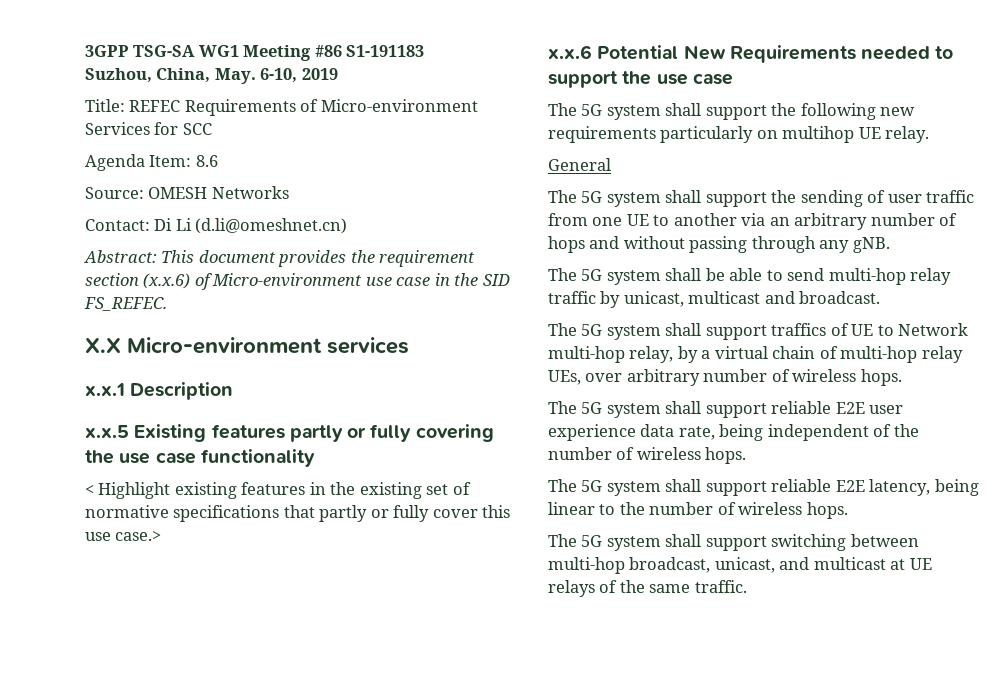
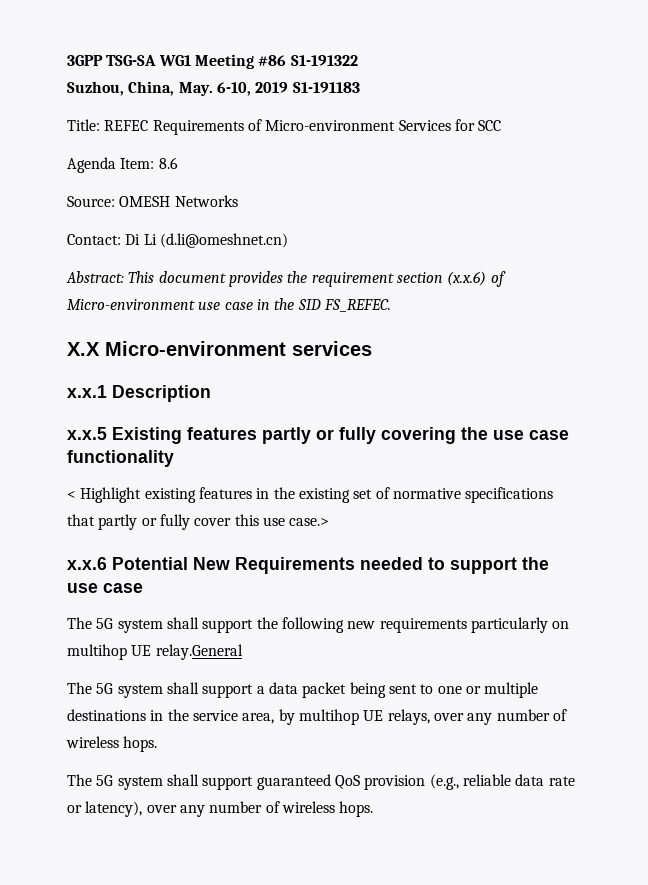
[346,45,425,57] S1-191183 -> [290,55,358,66] S1-191322
(338, 74) none -> [292,82,360,93] S1-191183
[885,126,930,143] [548,158,611,171] [548,190,975,207] [548,213,958,230] [548,236,890,253] [548,268,952,285] [548,291,881,308] [548,323,969,340] [548,346,963,363] [548,369,902,386] [548,401,904,418] [548,424,919,441] [548,447,747,464] [548,479,979,496] [548,502,848,519] [548,534,919,551] [548,557,932,574] [548,580,747,597] relay. // General // The 5G system shall support the sending of user traffic from one UE to another via an arbitrary number of hops and without passing through any gNB. // The 5G system shall be able to send multi-hop relay traffic by unicast, multicast and broadcast. // The 5G system shall support traffics of UE to Network multi-hop relay, by a virtual chain of multi-hop relay UEs, over arbitrary number of wireless hops. // The 5G system shall support reliable E2E user experience data rate, being independent of the number of wireless hops. // The 5G system shall support reliable E2E latency, being linear to the number of wireless hops. // The 5G system shall support switching between multi-hop broadcast, unicast, and multicast at UE relays of the same traffic. -> [155,644,243,660] [67,682,539,698] [67,709,567,725] [66,736,158,752] [67,774,575,790] [67,801,374,817] relay.General // The 5G system shall support a data packet being sent to one or multiple destinations in the service area, by multihop UE relays, over any number of wireless hops. // The 5G system shall support guaranteed QoS provision (e.g., reliable data rate or latency), over any number of wireless hops.

